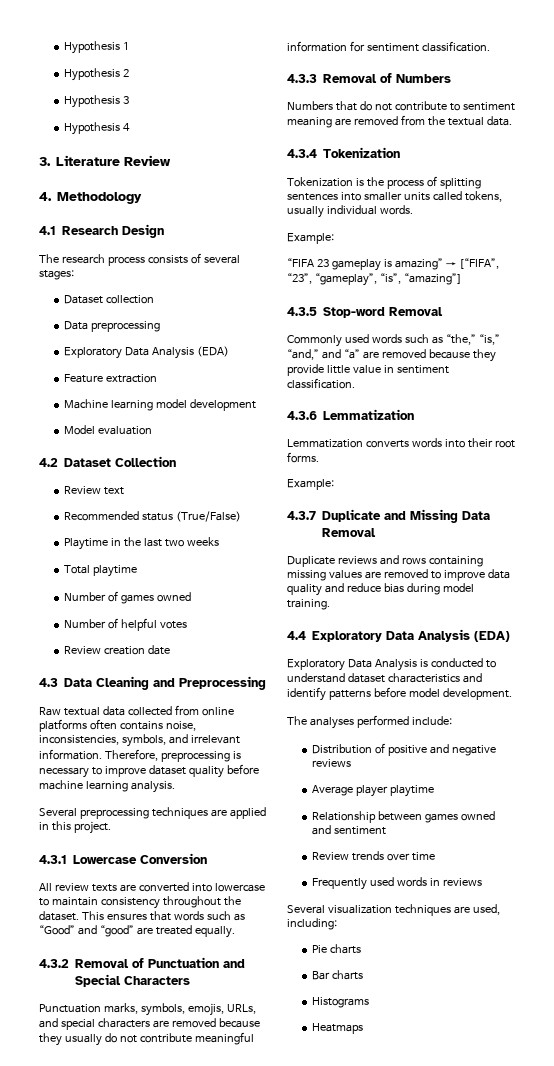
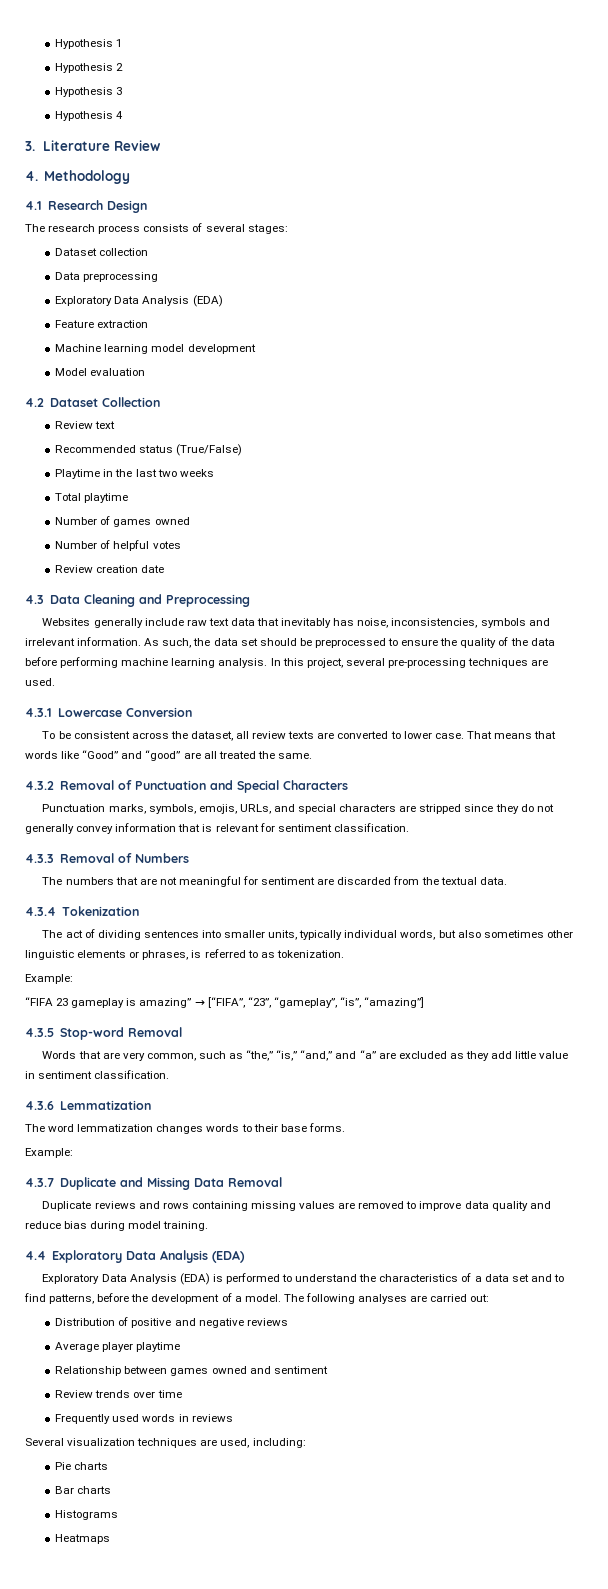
[39,705,234,716] [39,719,163,732] Raw textual data collected from online platforms often contains -> [42,618,355,628] Websites generally include raw text data that inevitably has
[121,734,166,747] symbols, -> [480,618,526,628] symbols
[104,749,241,762] [39,764,259,778] [39,780,175,793] [39,807,266,819] [39,821,111,834] [39,853,207,864] [39,882,265,892] [39,896,241,909] [39,911,245,921] [39,925,235,938] Therefore, preprocessing is necessary to improve dataset quality before machine learning analysis. // Several preprocessing techniques are applied in this project. // 4.3.1 Lowercase Conversion // All review texts are converted into lowercase to maintain consistency throughout the dataset. This ensures that words such as “Good” and “good” are treated equally. -> [144,637,555,648] [25,657,549,668] [25,678,55,686] [25,707,192,717] [42,731,557,741] [25,750,312,761] As such, the data set should be preprocessed to ensure the quality of the data before performing machine learning analysis. In this project, several pre-processing techniques are used. // 4.3.1 Lowercase Conversion // To be consistent across the dataset, all review texts are converted to lower case. That means that words like “Good” and “good” are all treated the same.
[171,1018,260,1028] [39,1032,254,1046] [287,41,347,52] removed because they usually do not contribute meaningful information -> [419,804,554,814] [25,823,259,834] stripped since they do not generally convey information that is relevant
[287,101,515,111] [287,116,398,128] Numbers that do not contribute to sentiment meaning are removed -> [42,876,392,887] The numbers that are not meaningful for sentiment are discarded
[287,176,481,189] [287,191,502,202] [287,205,413,218] Tokenization is the process of splitting sentences into smaller units called tokens, usually individual words. -> [42,929,573,940] [25,949,344,960] The act of dividing sentences into smaller units, typically individual words, but also sometimes other linguistic elements or phrases, is referred to as tokenization.
[287,334,402,347] Commonly used words -> [42,1051,196,1061] Words that are very common,
[381,349,496,362] [287,364,324,376] removed because they provide -> [398,1051,513,1061] excluded as they add
[287,438,515,448] Lemmatization converts words into their root -> [25,1124,307,1134] The word lemmatization changes words to their base
[419,658,496,668] [287,673,482,683] [287,687,512,701] [287,715,452,729] is conducted to understand dataset characteristics and identify patterns before model development. // The analyses performed include: -> [179,1273,565,1285] [24,1293,490,1304] (EDA) is performed to understand the characteristics of a data set and to find patterns, before the development of a model. The following analyses are carried out:

